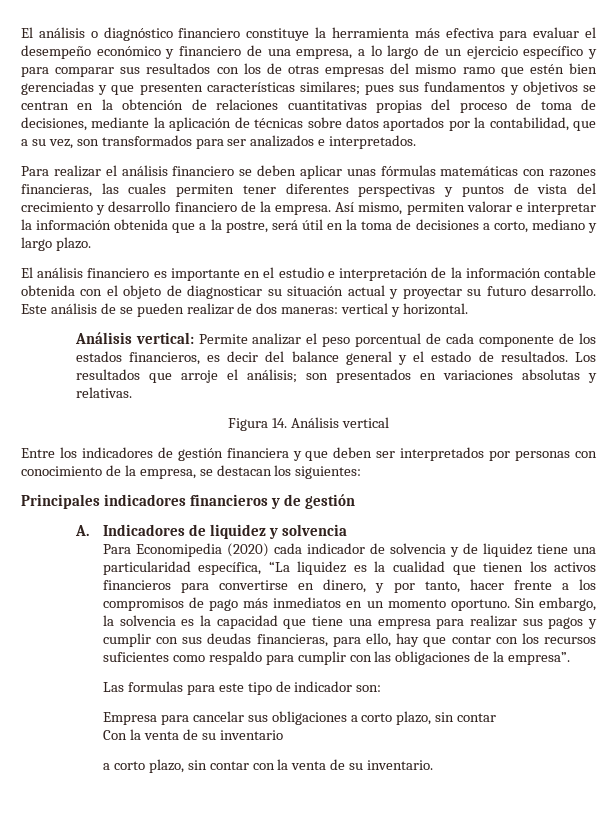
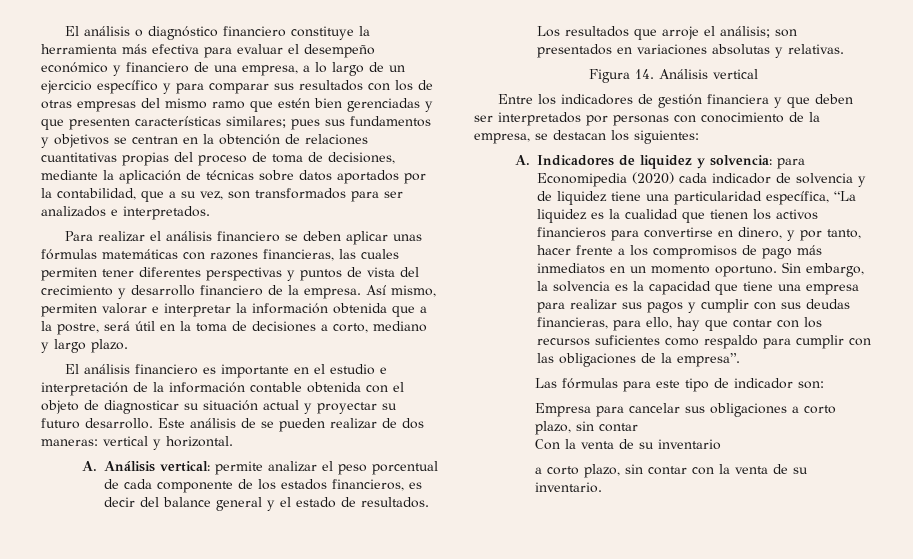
(469, 309) none -> [81,461,97,471] A.
[198,334,248,344] Permite -> [214,461,263,475] permite
[21,494,355,509] // Principales indicadores financieros y de gestión -> (699, 137) none
[281,524,347,536] [102,544,131,554] solvencia // Para -> [709,155,805,169] solvencia: para
[127,681,183,692] formulas -> [561,378,618,389] fórmulas

